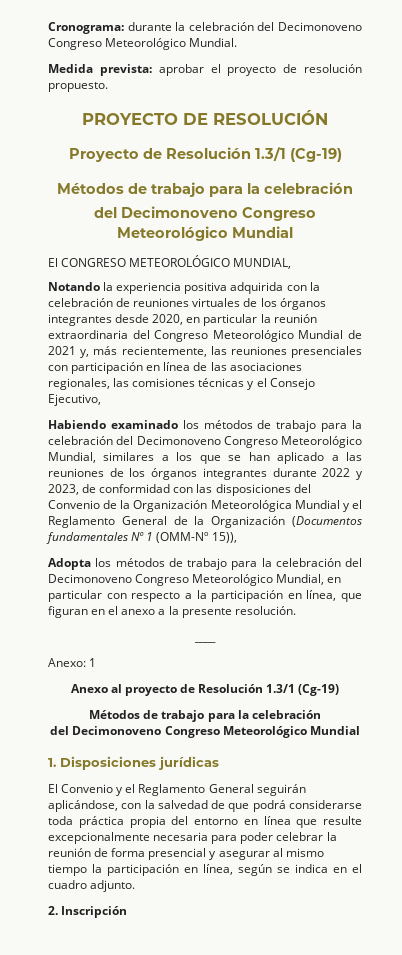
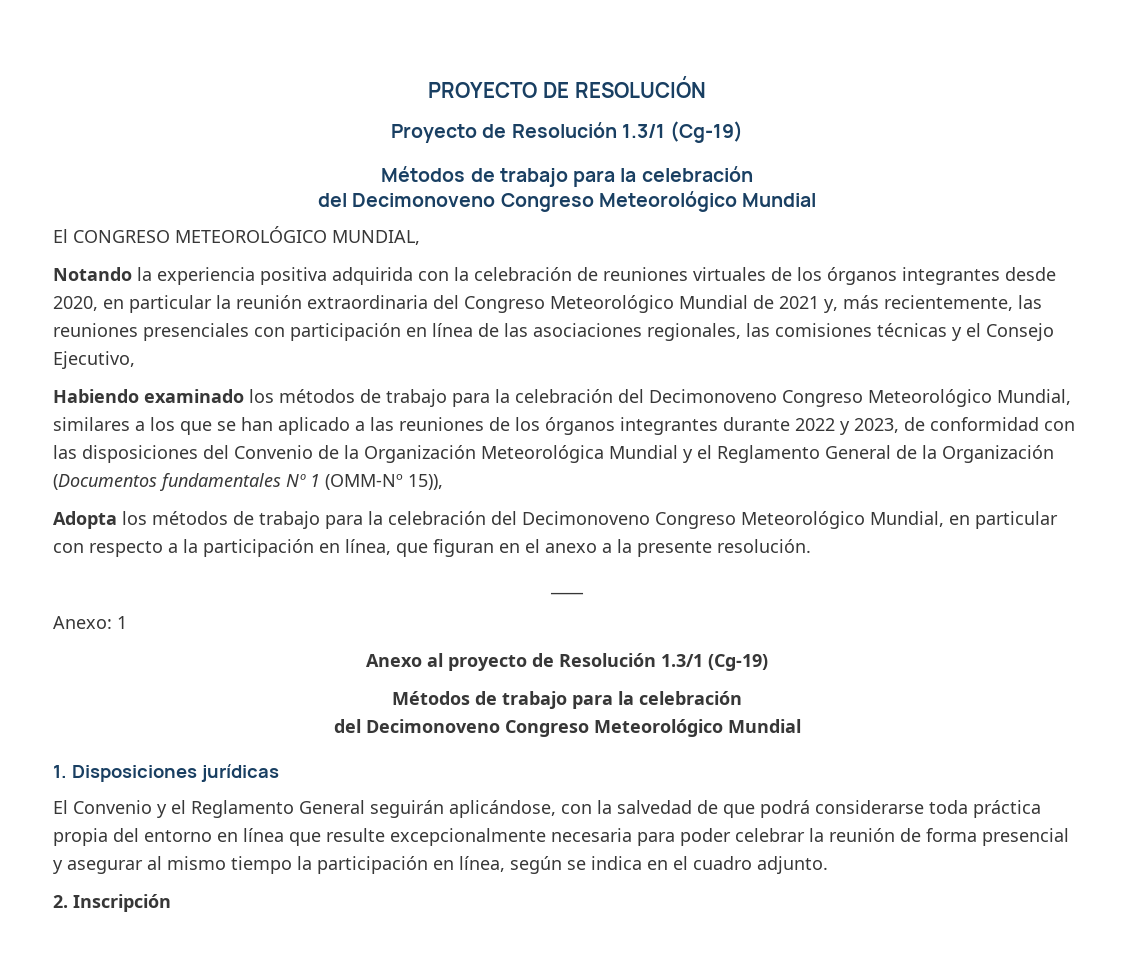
[48,22,362,34] [48,38,238,50] [48,64,363,76] [48,82,108,92] Cronograma: durante la celebración del Decimonoveno Congreso Meteorológico Mundial. // Medida prevista: aprobar el proyecto de resolución propuesto. // -> (428, 90) none

